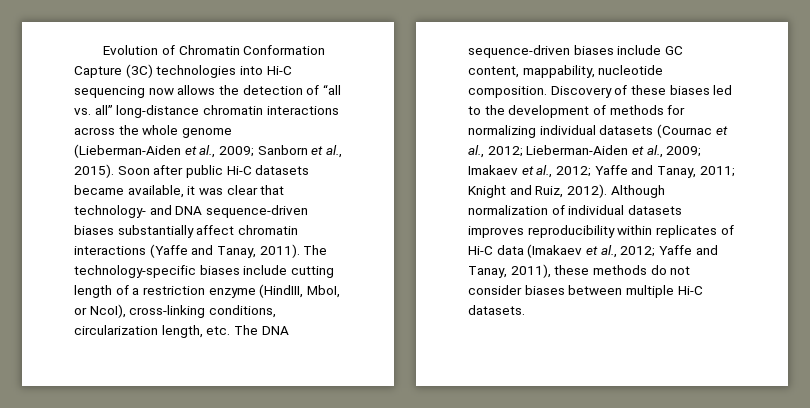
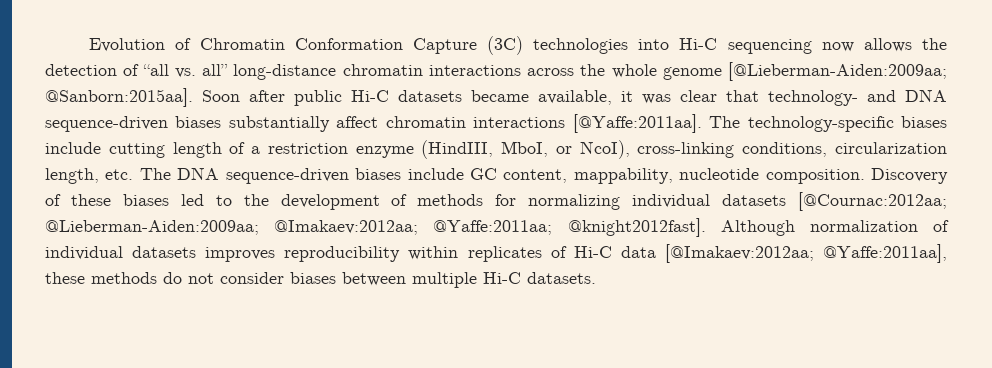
[74,144,342,158] [74,164,114,178] (Lieberman-Aiden et al., 2009; Sanborn et al., 2015). -> [728,62,947,81] [45,88,193,107] [@Lieberman-Aiden:2009aa; @Sanborn:2015aa].
[149,244,300,258] (Yaffe and Tanay, 2011). -> [572,114,702,133] [@Yaffe:2011aa].
[656,124,728,138] [468,145,702,158] [468,165,735,178] [468,184,607,198] (Cournac et al., 2012; Lieberman-Aiden et al., 2009; Imakaev et al., 2012; Yaffe and Tanay, 2011; Knight and Ruiz, 2012). -> [797,192,947,211] [45,218,706,237] [@Cournac:2012aa; @Lieberman-Aiden:2009aa; @Imakaev:2012aa; @Yaffe:2011aa; @knight2012fast].
[527,244,718,258] [468,264,551,278] (Imakaev et al., 2012; Yaffe and Tanay, 2011), -> [664,244,948,263] [@Imakaev:2012aa; @Yaffe:2011aa],

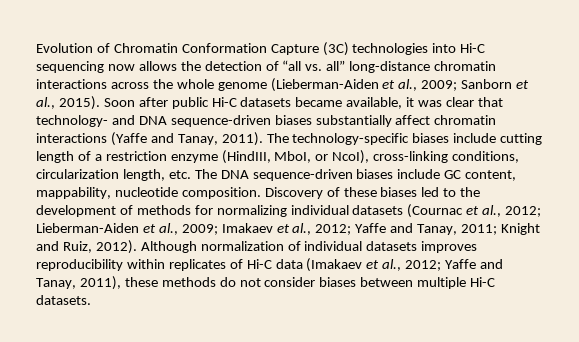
[728,62,947,81] [45,88,193,107] [@Lieberman-Aiden:2009aa; @Sanborn:2015aa]. -> [270,78,530,92] [36,96,100,110] (Lieberman-Aiden et al., 2009; Sanborn et al., 2015).
[572,114,702,133] [@Yaffe:2011aa]. -> [110,132,263,146] (Yaffe and Tanay, 2011).
[797,192,947,211] [45,218,706,237] [@Cournac:2012aa; @Lieberman-Aiden:2009aa; @Imakaev:2012aa; @Yaffe:2011aa; @knight2012fast]. -> [407,204,542,218] [36,223,540,235] [36,240,137,254] (Cournac et al., 2012; Lieberman-Aiden et al., 2009; Imakaev et al., 2012; Yaffe and Tanay, 2011; Knight and Ruiz, 2012).
[664,244,948,263] [@Imakaev:2012aa; @Yaffe:2011aa], -> [306,258,504,272] [36,276,121,290] (Imakaev et al., 2012; Yaffe and Tanay, 2011),

